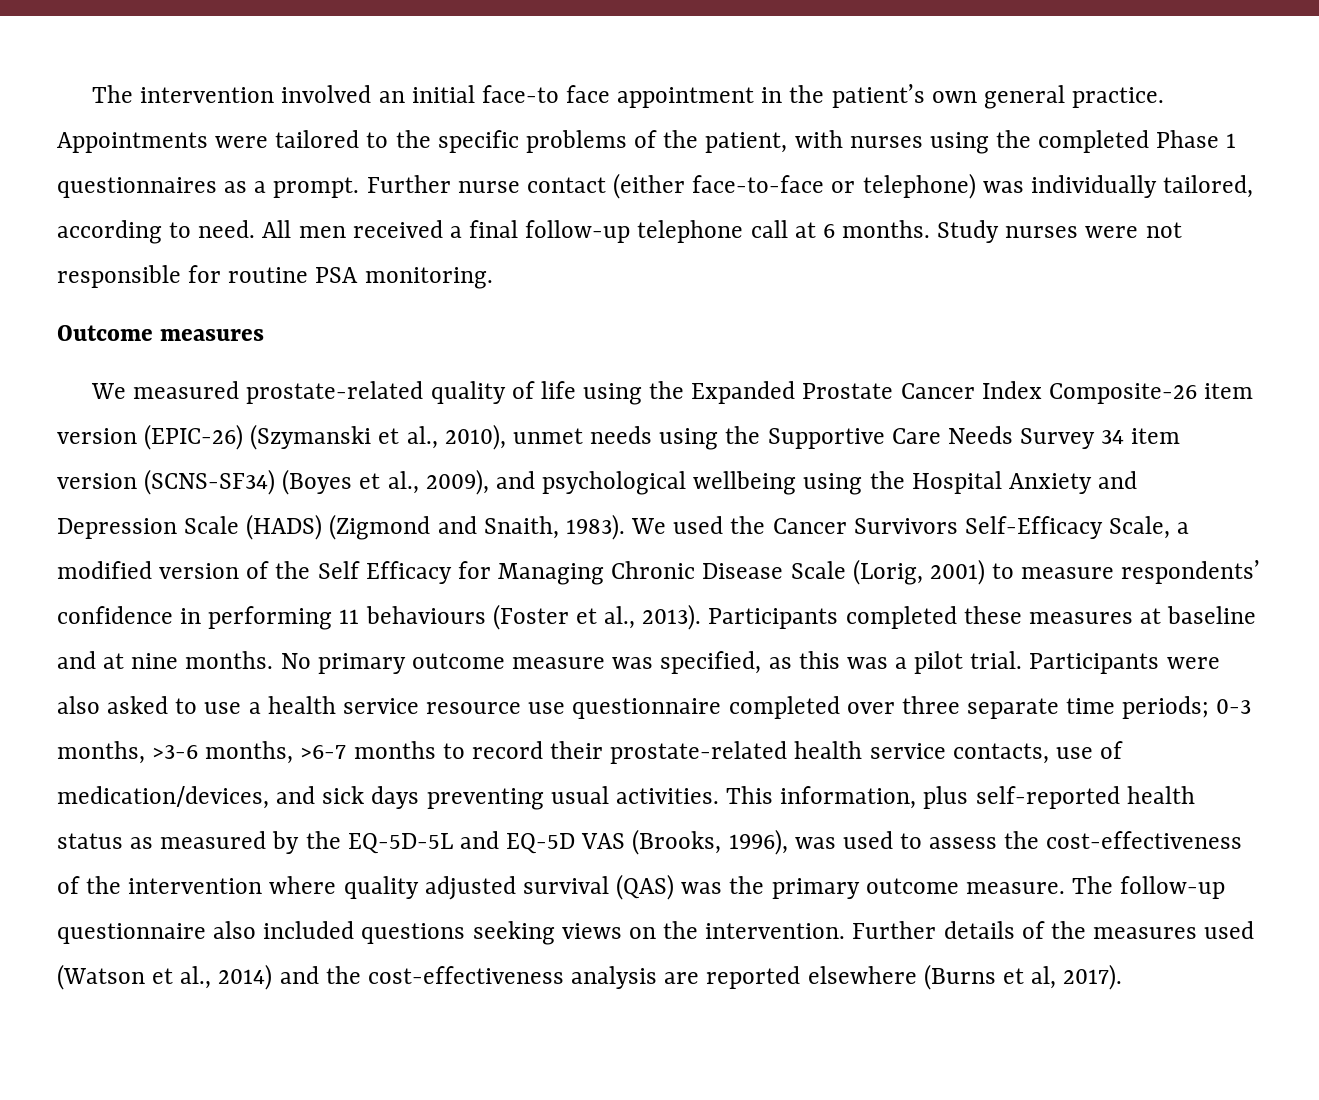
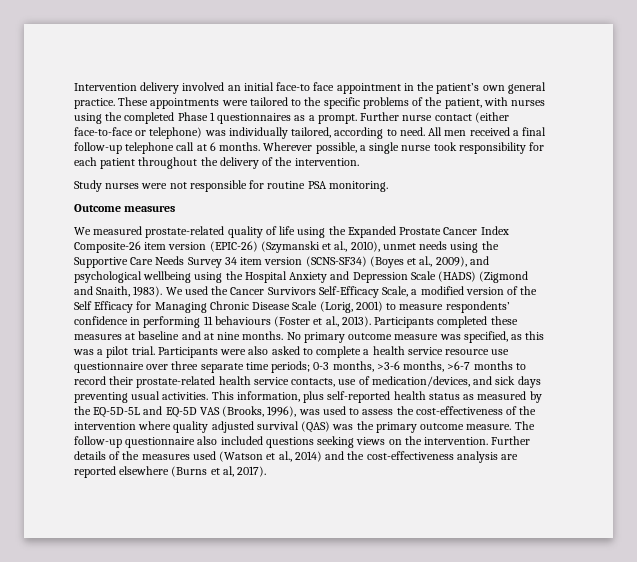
[92,85,275,103] The intervention -> [74,82,180,94] Intervention delivery
[57,132,208,153] Appointments -> [118,97,220,109] These appointments
(931, 229) none -> [263,142,545,154] [74,157,359,169] Wherever possible, a single nurse took responsibility for each patient throughout the delivery of the intervention. //
[204,702,242,714] use -> [316,346,362,358] complete
[728,696,840,719] completed -> (144, 367) none

